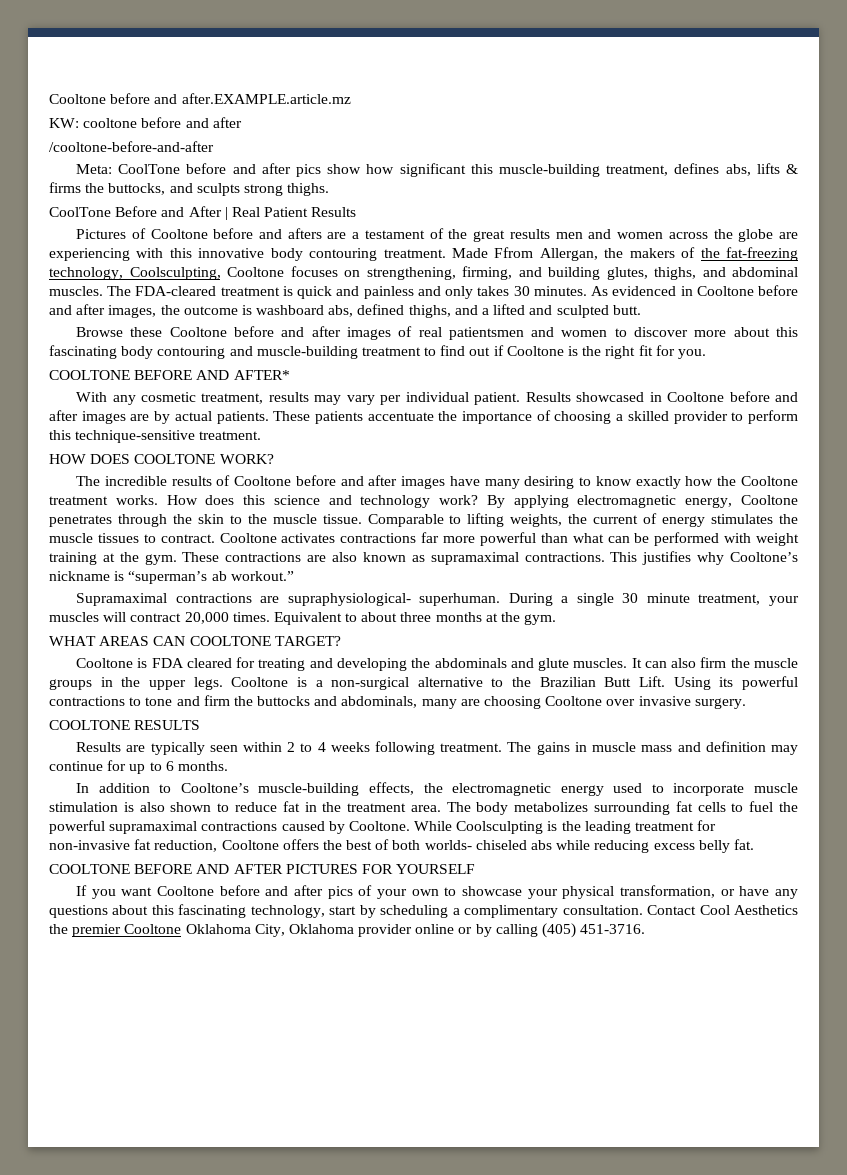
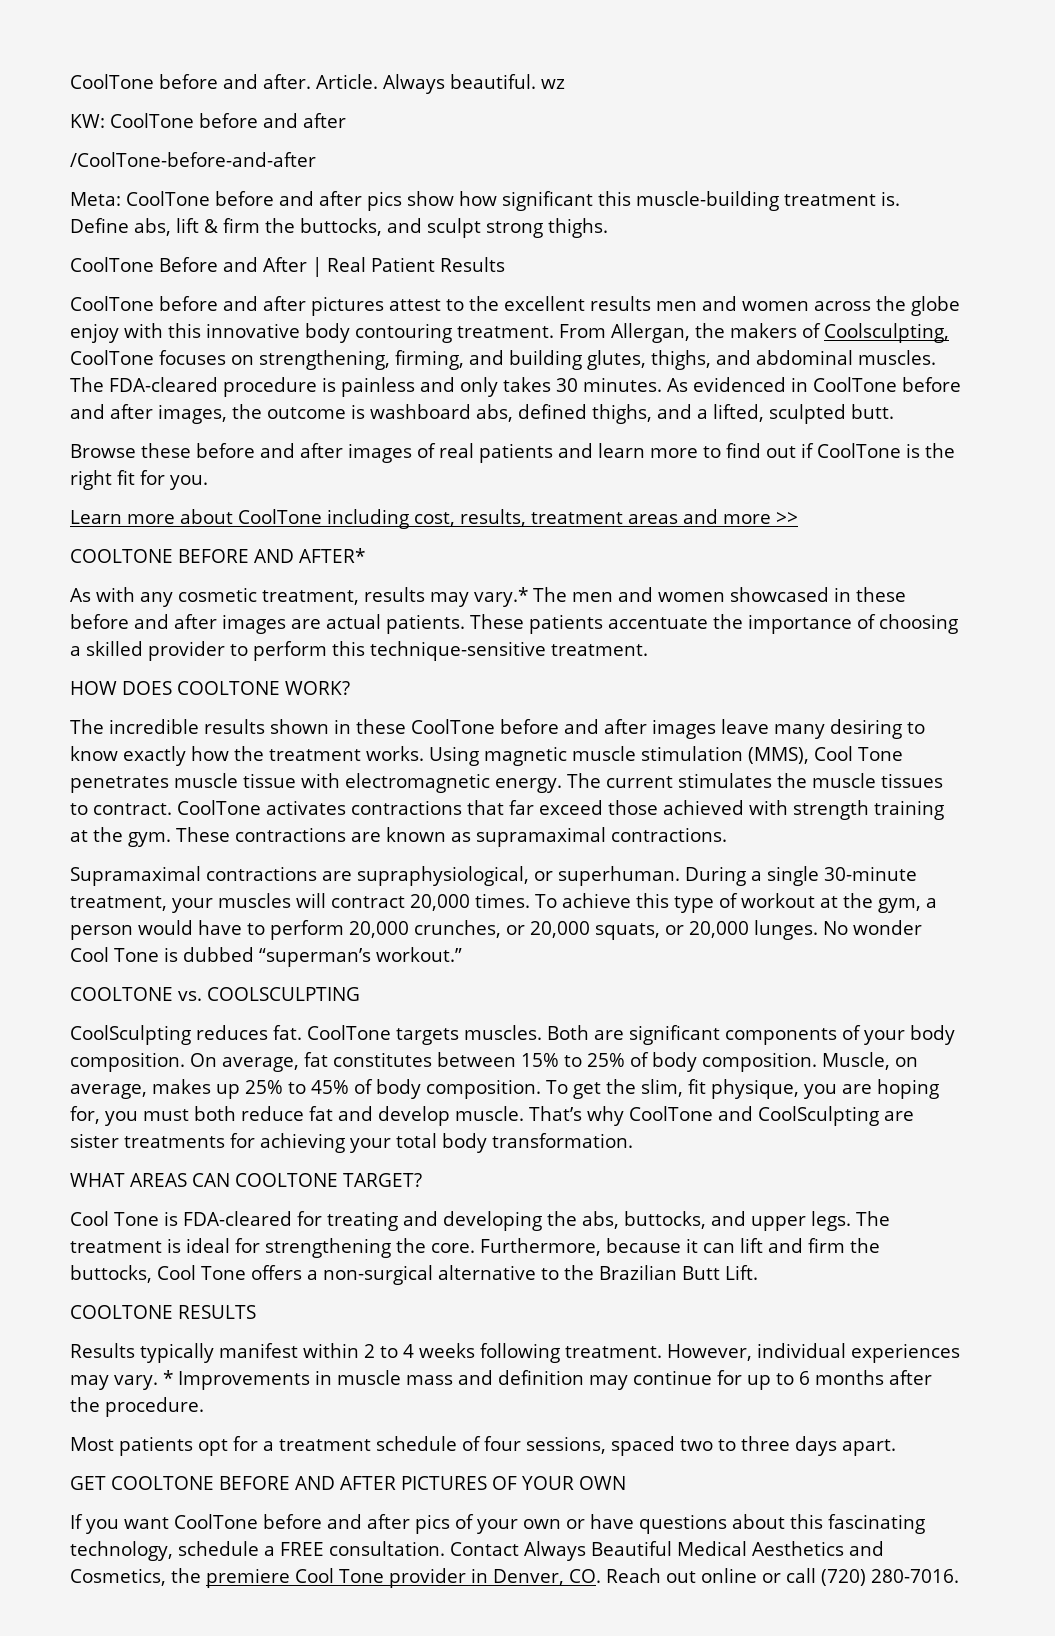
[49,93,351,104] Cooltone before and after.EXAMPLE.article.mz -> [70,74,565,94] CoolTone before and after. Article. Always beautiful. wz
[83,118,138,128] cooltone -> [110,113,194,128] CoolTone
[49,141,214,152] /cooltone-before-and-after -> [70,152,316,167] /CoolTone-before-and-after
[606,163,798,176] [49,182,81,193] treatment, defines abs, lifts & firms -> [783,191,900,206] [70,218,260,236] treatment is. Define abs, lift & firm
[196,183,240,196] sculpts -> [427,218,481,238] sculpt
[76,228,506,242] Pictures of Cooltone before and afters are a testament of the great -> [70,296,585,316] CoolTone before and after pictures attest to the excellent
[778,232,798,239] [49,248,130,261] are experiencing -> [70,323,119,343] enjoy
[452,247,534,258] Made Ffrom -> [559,324,606,338] From
[700,247,799,261] [49,267,284,280] the fat-freezing technology, Coolsculpting, Cooltone -> [824,323,949,343] [70,350,154,365] Coolsculpting, CoolTone
[220,286,360,299] treatment is quick and -> [223,377,336,397] procedure is
[696,286,754,296] Cooltone -> [813,377,897,392] CoolTone
[493,304,553,315] lifted and -> [713,404,764,422] lifted,
[169,327,227,337] Cooltone -> (191, 450) none
[448,327,799,340] [49,345,421,359] patientsmen and women to discover more about this fascinating body contouring and muscle-building treatment -> [479,443,698,463] patients and learn more
[506,346,564,356] Cooltone -> [817,443,901,458] CoolTone
(706, 354) none -> [70,509,798,529] // Learn more about CoolTone including cost, results, treatment areas and more >>
[76,392,108,402] With -> [70,587,135,602] As with
[346,392,571,405] vary per individual patient. Results -> [474,587,725,607] vary.* The men and women
[667,392,725,402] Cooltone -> [855,587,906,602] these
[154,411,171,424] by -> (321, 624) none
[216,475,480,489] of Cooltone before and after images have -> [270,719,769,739] shown in these CoolTone before and after images leave
[741,476,799,486] Cooltone -> (264, 753) none
[166,495,798,508] [49,513,706,527] How does this science and technology work? By applying electromagnetic energy, Cooltone penetrates through the skin to the muscle tissue. Comparable to lifting weights, the current of energy -> [429,746,903,766] [70,773,673,793] Using magnetic muscle stimulation (MMS), Cool Tone penetrates muscle tissue with electromagnetic energy. The current
[219,533,277,543] Cooltone -> [177,800,261,815] CoolTone
[421,532,799,546] far more powerful than what can be performed with weight -> [466,800,869,820] that far exceed those achieved with strength
[332,552,358,562] also -> (381, 837) none
[610,551,799,565] [49,571,294,584] This justifies why Cooltone’s nickname is “superman’s ab workout.” -> (727, 834) none
[287,593,411,606] supraphysiological- -> [357,866,553,886] supraphysiological, or
[622,593,690,603] 30 minute -> [824,866,917,881] 30-minute
[273,612,557,625] Equivalent to about three months at the gym. -> [535,893,937,913] [70,920,922,940] [70,947,462,967] [70,987,360,1001] [70,1025,955,1045] [70,1052,918,1072] [70,1079,939,1099] [70,1106,914,1126] [70,1133,633,1153] To achieve this type of workout at the gym, a person would have to perform 20,000 crunches, or 20,000 squats, or 20,000 lunges. No wonder Cool Tone is dubbed “superman’s workout.” // COOLTONE vs. COOLSCULPTING // CoolSculpting reduces fat. CoolTone targets muscles. Both are significant components of your body composition. On average, fat constitutes between 15% to 25% of body composition. Muscle, on average, makes up 25% to 45% of body composition. To get the slim, fit physique, you are hoping for, you must both reduce fat and develop muscle. That’s why CoolTone and CoolSculpting are sister treatments for achieving your total body transformation.
[76,658,232,668] Cooltone is FDA cleared -> [70,1211,292,1226] Cool Tone is FDA-cleared
[434,657,799,671] [49,677,307,690] abdominals and glute muscles. It can also firm the muscle groups in the upper legs. Cooltone is -> [581,1211,890,1231] [70,1238,880,1258] [70,1265,302,1283] abs, buttocks, and upper legs. The treatment is ideal for strengthening the core. Furthermore, because it can lift and firm the buttocks, Cool Tone offers
[673,676,798,690] [49,695,746,709] Using its powerful contractions to tone and firm the buttocks and abdominals, many are choosing Cooltone over invasive surgery. -> (758, 1272) none
[126,742,238,755] are typically seen -> [140,1343,298,1363] typically manifest
[507,742,570,755] The gains -> [667,1343,960,1363] [70,1370,310,1390] However, individual experiences may vary. * Improvements
[177,761,228,771] [76,782,798,796] [49,801,798,815] [49,820,717,834] [49,839,754,853] months. // In addition to Cooltone’s muscle-building effects, the electromagnetic energy used to incorporate muscle stimulation is also shown to reduce fat in the treatment area. The body metabolizes surrounding fat cells to fuel the powerful supramaximal contractions caused by Cooltone. While Coolsculpting is the leading treatment for non-invasive fat reduction, Cooltone offers the best of both worlds- chiseled abs while reducing excess belly fat. // -> [814,1370,932,1385] [70,1397,204,1417] [70,1436,896,1456] [70,1476,106,1490] months after the procedure. // Most patients opt for a treatment schedule of four sessions, spaced two to three days apart. // GET
[361,864,476,874] FOR YOURSELF -> [492,1476,626,1490] OF YOUR OWN
[157,886,215,896] Cooltone -> [174,1514,258,1529] CoolTone
[444,885,716,899] to showcase your physical transformation, -> (561, 1524) none
[775,889,799,899] any -> (634, 1521) none
[329,905,798,918] [49,923,646,938] start by scheduling a complimentary consultation. Contact Cool Aesthetics the premier Cooltone Oklahoma City, Oklahoma provider online or by calling (405) 451-3716. -> [177,1541,884,1561] [70,1568,959,1588] schedule a FREE consultation. Contact Always Beautiful Medical Aesthetics and Cosmetics, the premiere Cool Tone provider in Denver, CO. Reach out online or call (720) 280-7016.

